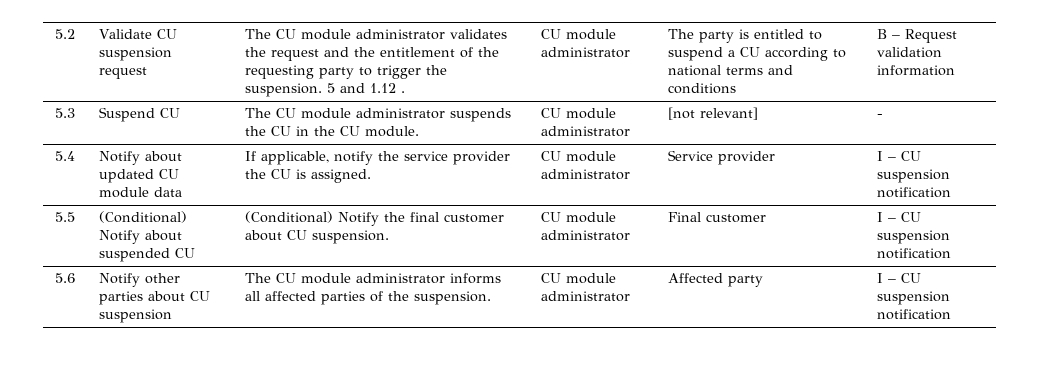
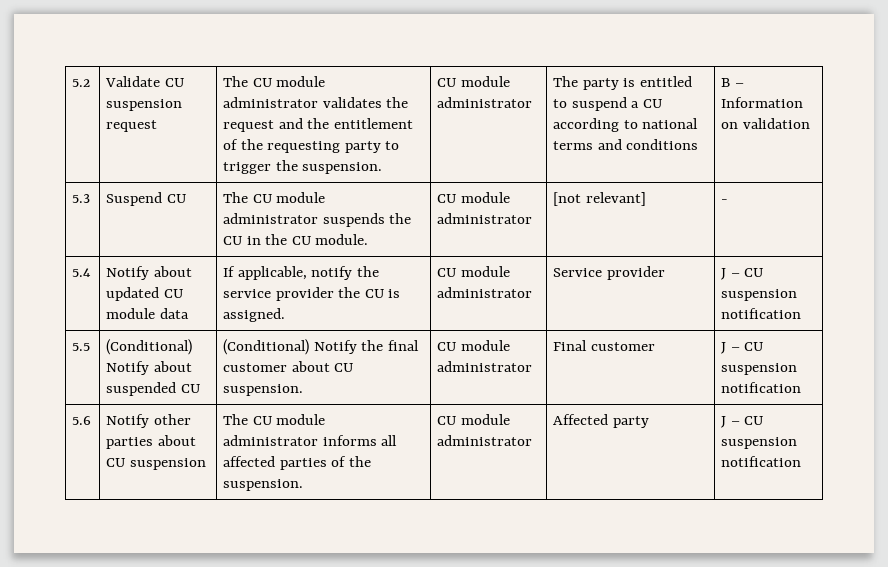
[326,83,405,93] 5 and 1.12 . -> (383, 168) none
[904,29,957,43] Request -> [721,97,804,108] [721,122,739,129] Information on
[876,65,955,76] information -> (810, 123) none
[876,151,883,161] I -> [721,268,727,280] J
[876,212,883,222] I -> [721,342,727,354] J
[876,273,883,283] I -> [721,416,727,428] J

